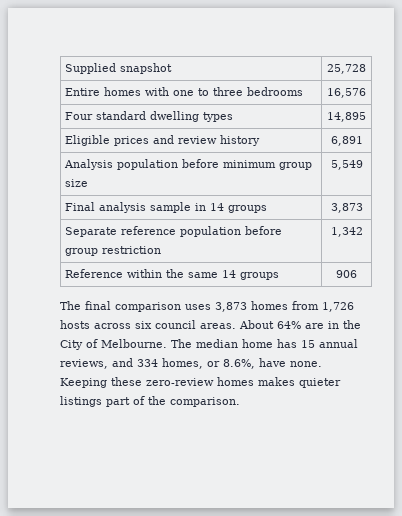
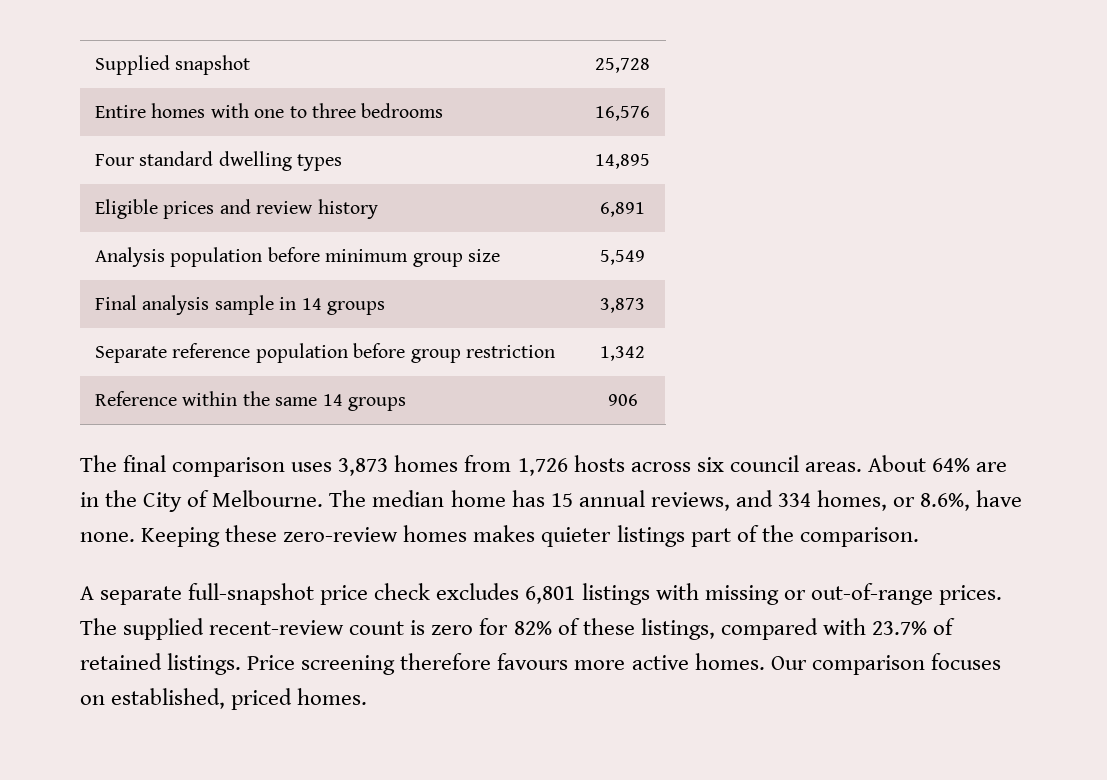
(240, 402) none -> [80,583,1002,605] [80,618,956,640] [80,653,1001,675] [80,688,368,710] // A separate full-snapshot price check excludes 6,801 listings with missing or out-of-range prices. The supplied recent-review count is zero for 82% of these listings, compared with 23.7% of retained listings. Price screening therefore favours more active homes. Our comparison focuses on established, priced homes.

